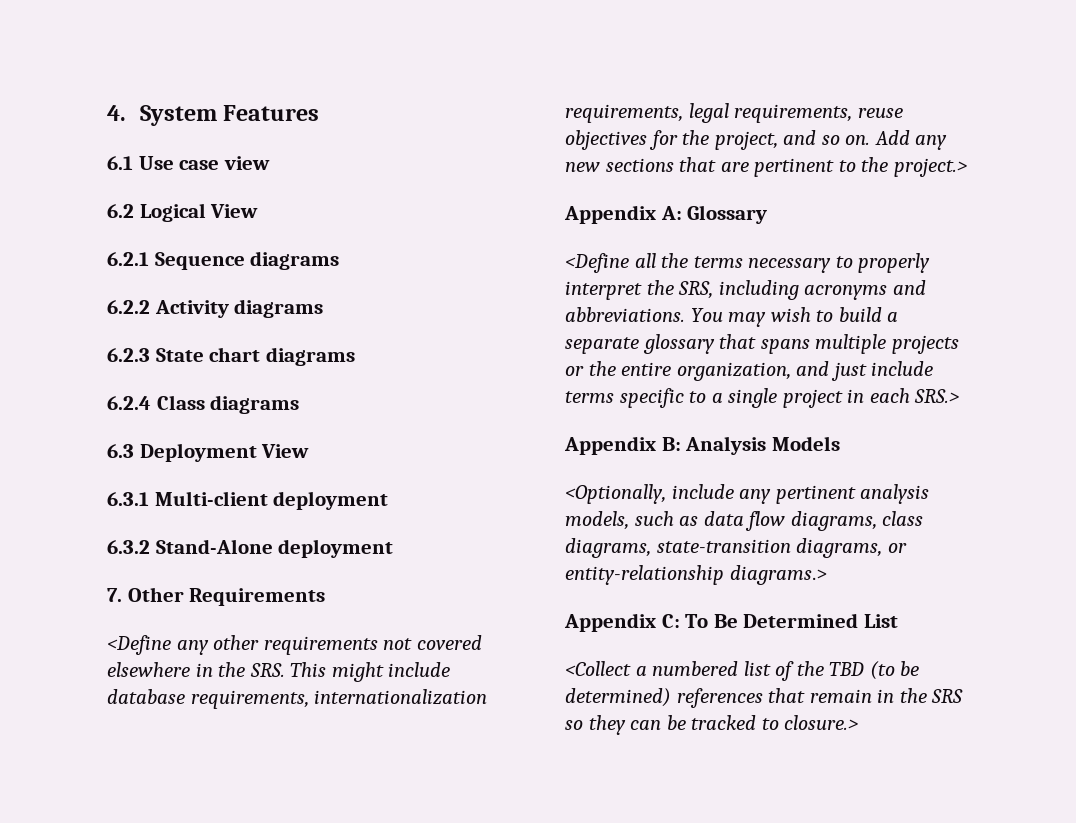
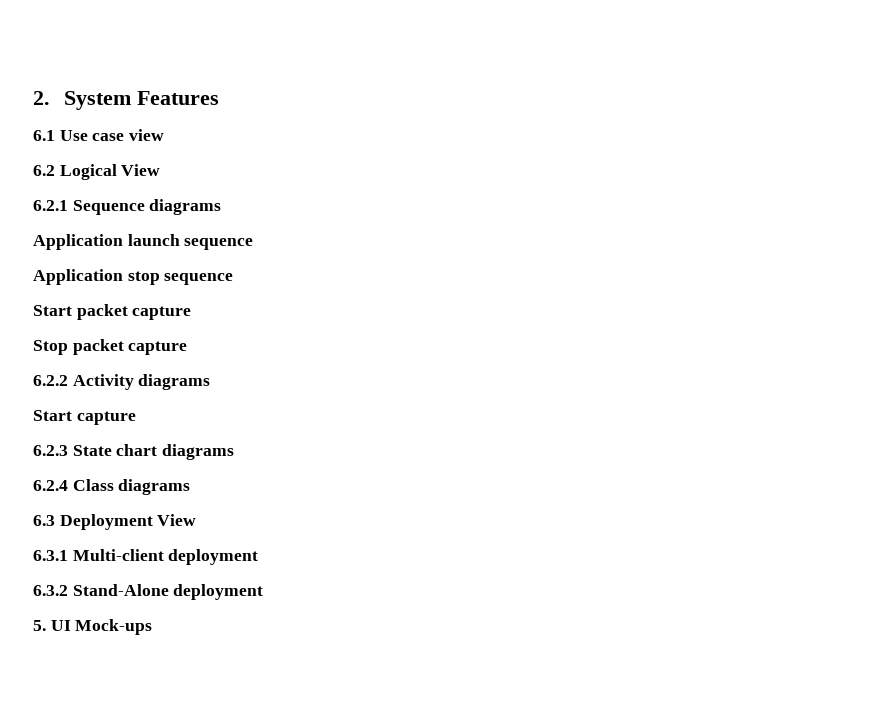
[107,105,126,121] 4. -> [33,91,50,105] 2.
(340, 260) none -> [33,234,254,250] [33,269,234,285] [33,304,192,320] [33,339,188,355] // Application launch sequence // Application stop sequence // Start packet capture // Stop packet capture
(324, 308) none -> [33,410,136,425] // Start capture
[107,587,326,606] [107,635,482,655] [107,662,451,682] [107,689,488,709] [565,103,903,123] [565,130,948,150] [565,157,967,177] [564,205,768,224] [565,253,931,273] [565,280,926,300] [565,307,899,327] [565,334,959,354] [565,361,934,381] [565,388,960,408] [564,436,840,455] [565,484,930,504] [565,511,924,531] [565,538,907,558] [565,565,828,585] [564,613,898,632] [565,661,920,681] [565,688,964,708] [565,715,859,735] 7. Other Requirements // <Define any other requirements not covered elsewhere in the SRS. This might include database requirements, internationalization requirements, legal requirements, reuse objectives for the project, and so on. Add any new sections that are pertinent to the project.> // Appendix A: Glossary // <Define all the terms necessary to properly interpret the SRS, including acronyms and abbreviations. You may wish to build a separate glossary that spans multiple projects or the entire organization, and just include terms specific to a single project in each SRS.> // Appendix B: Analysis Models // <Optionally, include any pertinent analysis models, such as data flow diagrams, class diagrams, state-transition diagrams, or entity-relationship diagrams.> // Appendix C: To Be Determined List // <Collect a numbered list of the TBD (to be determined) references that remain in the SRS so they can be tracked to closure.> -> [33,619,153,635] 5. UI Mock-ups

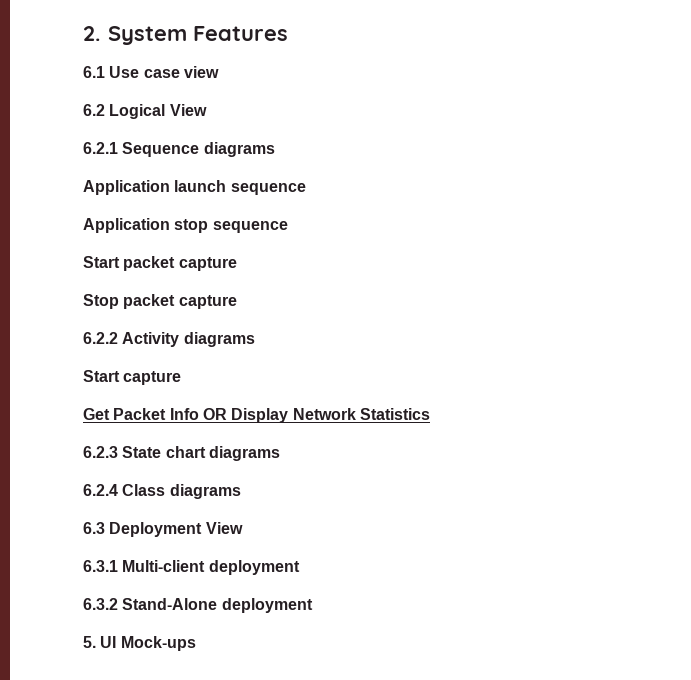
(136, 418) none -> [83,408,430,423] // Get Packet Info OR Display Network Statistics

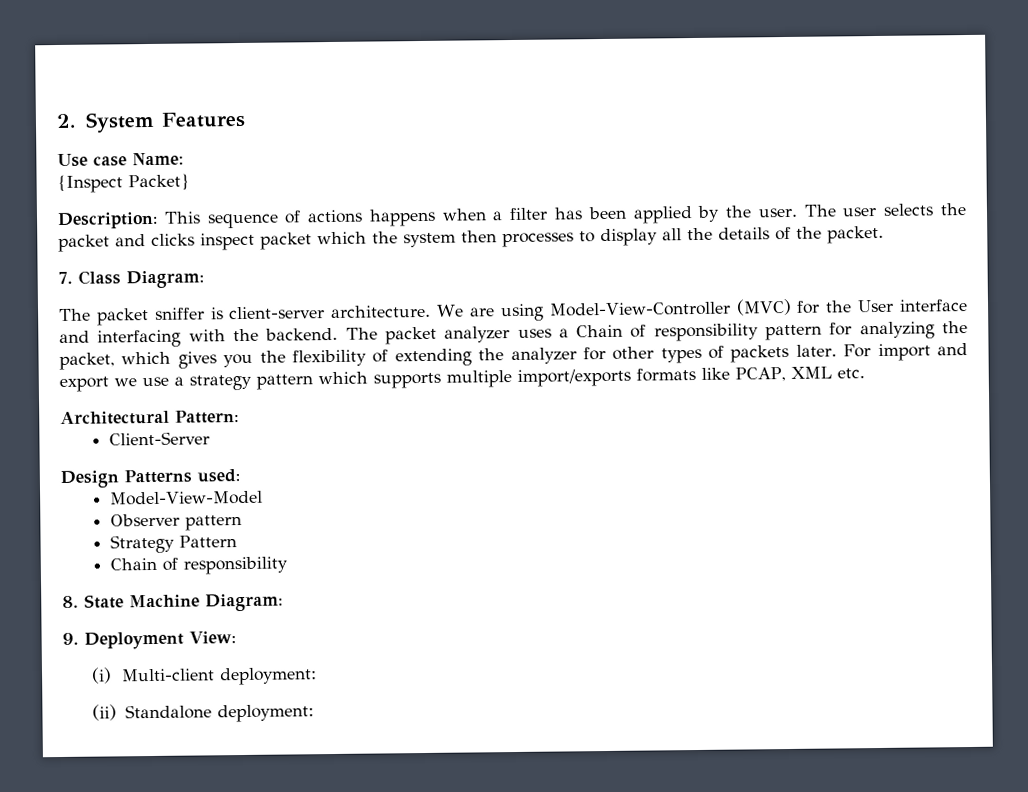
[83,66,105,78] 6.1 -> (247, 119) none
[183,66,219,78] [83,104,207,119] [83,142,275,157] [83,180,306,195] [83,218,288,233] [83,256,237,271] [83,294,237,309] [83,332,255,347] [83,370,182,385] [83,408,430,423] [83,446,280,461] [83,484,241,499] [83,522,243,537] [83,560,300,575] [83,598,313,613] [83,636,196,651] view // 6.2 Logical View // 6.2.1 Sequence diagrams // Application launch sequence // Application stop sequence // Start packet capture // Stop packet capture // 6.2.2 Activity diagrams // Start capture // Get Packet Info OR Display Network Statistics // 6.2.3 State chart diagrams // 6.2.4 Class diagrams // 6.3 Deployment View // 6.3.1 Multi-client deployment // 6.3.2 Stand-Alone deployment // 5. UI Mock-ups -> [132,152,184,166] [57,173,190,194] [57,203,968,230] [58,225,884,253] [58,270,204,289] [59,298,968,326] [59,321,968,348] [59,343,969,370] [59,366,865,392] [60,410,239,425] [108,431,210,446] [60,469,240,488] [109,490,263,506] [109,513,242,531] [109,534,237,554] [109,556,288,575] [62,593,283,612] [62,631,236,650] [91,667,317,686] [92,704,315,723] Name: // {Inspect Packet} // Description: This sequence of actions happens when a filter has been applied by the user. The user selects the packet and clicks inspect packet which the system then processes to display all the details of the packet. // 7. Class Diagram: // The packet sniffer is client-server architecture. We are using Model-View-Controller (MVC) for the User interface and interfacing with the backend. The packet analyzer uses a Chain of responsibility pattern for analyzing the packet, which gives you the flexibility of extending the analyzer for other types of packets later. For import and export we use a strategy pattern which supports multiple import/exports formats like PCAP, XML etc. // Architectural Pattern: // Client-Server // Design Patterns used: // Model-View-Model // Observer pattern // Strategy Pattern // Chain of responsibility // 8. State Machine Diagram: // 9. Deployment View: // (i) Multi-client deployment: // (ii) Standalone deployment:

